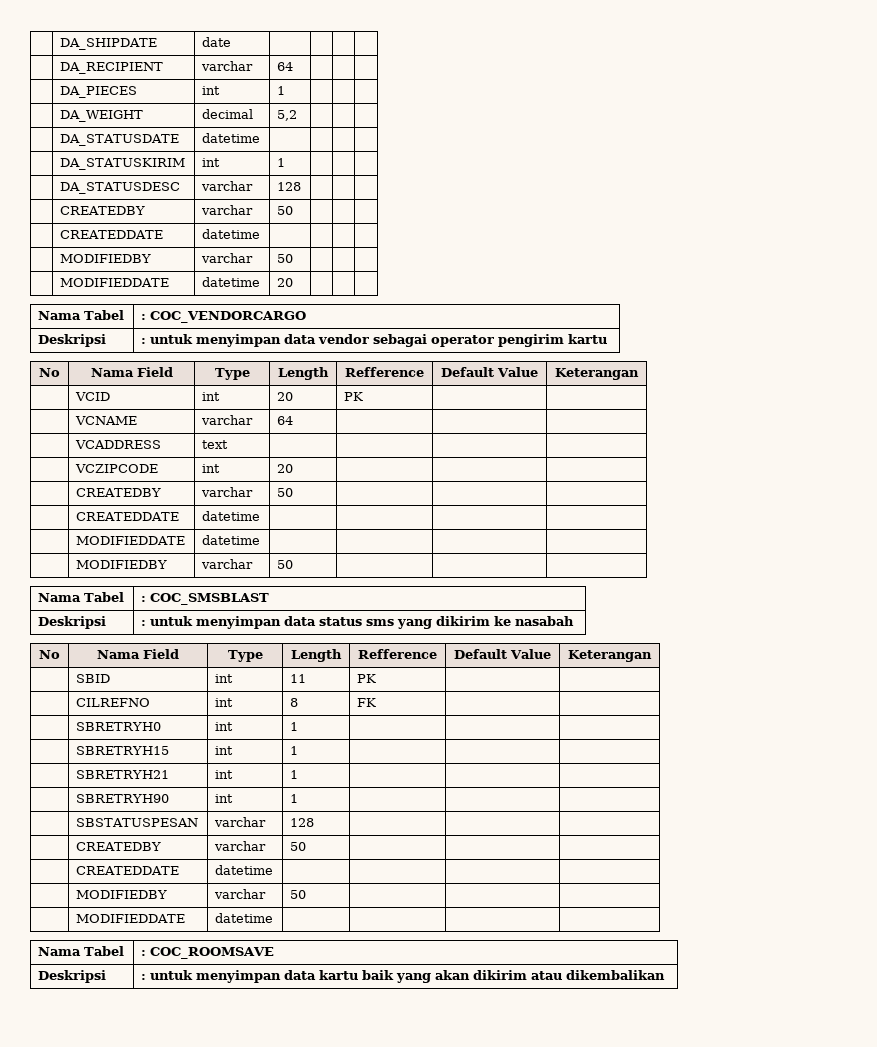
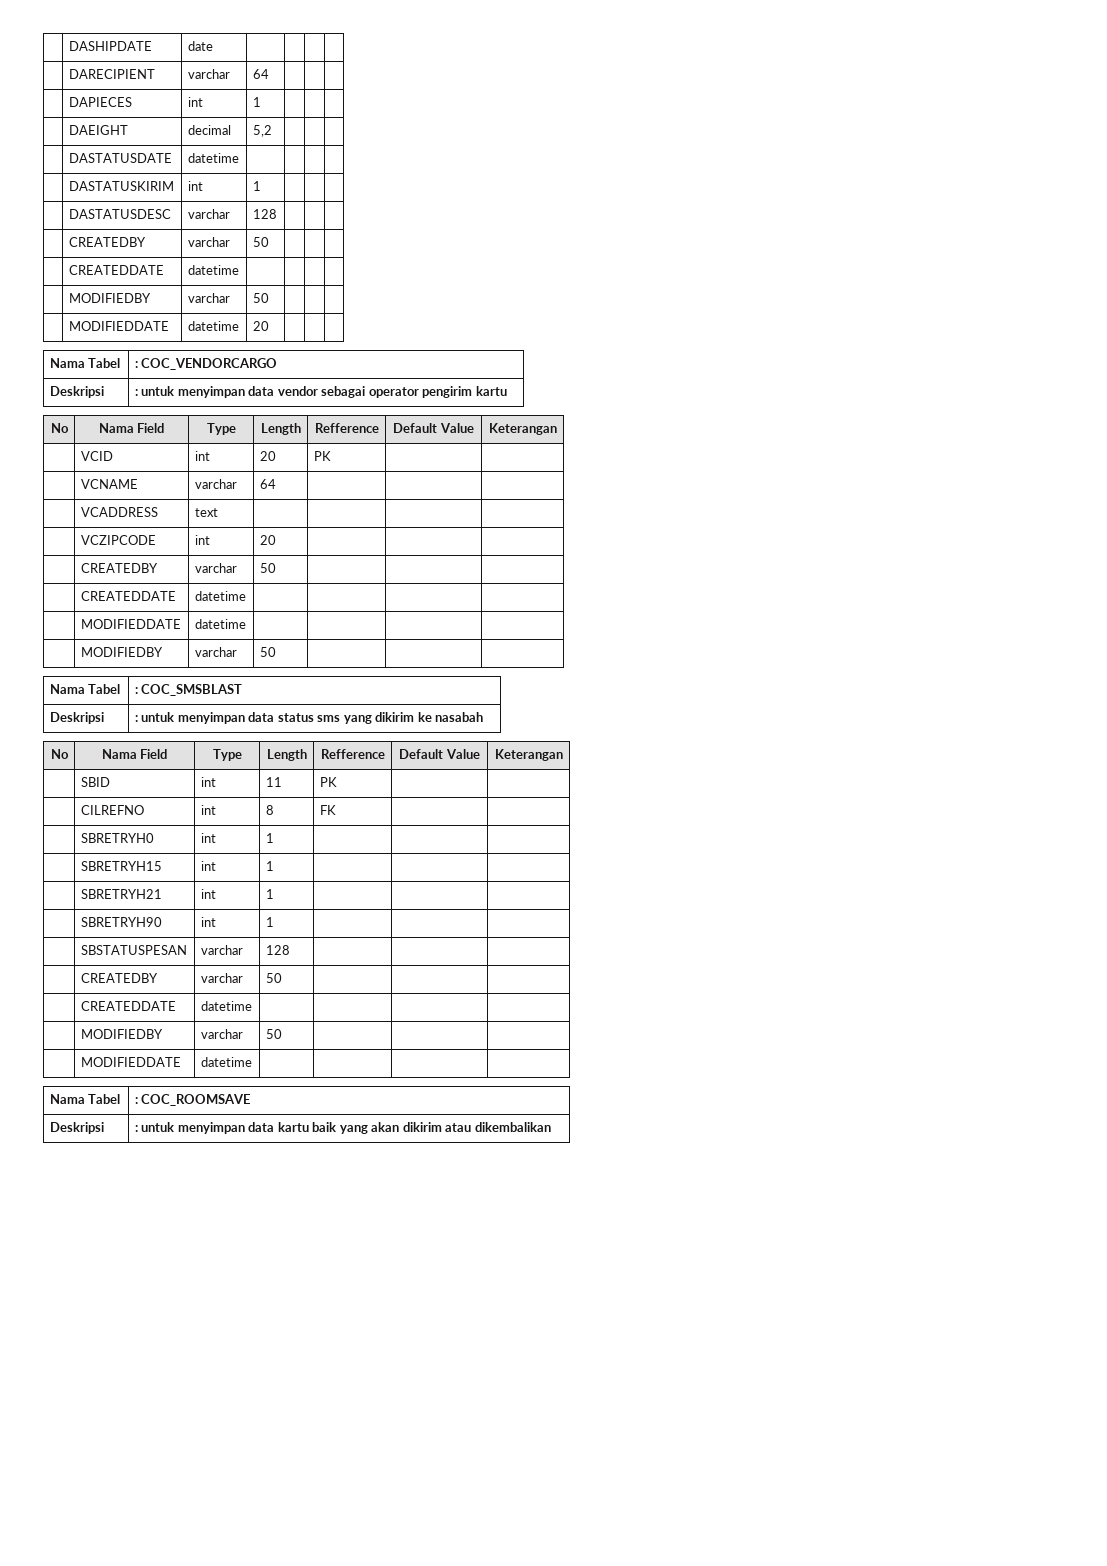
[60,38,158,50] | DA_SHIPDATE -> [68,41,152,51] | DASHIPDATE
[60,62,164,74] [201,61,254,71] [277,62,294,71] [60,86,138,98] [202,86,221,95] [277,86,286,95] [60,110,144,122] DA_RECIPIENT | varchar | 64 | | | // | DA_PIECES | int | 1 | | | // | DA_WEIGHT -> [68,69,155,79] [187,69,230,79] [252,69,269,79] [68,97,132,107] [187,97,203,107] [252,97,261,107] [68,125,128,135] DARECIPIENT | varchar | 64 | | | // | DAPIECES | int | 1 | | | // | DAEIGHT
[60,134,180,146] [202,133,261,143] [60,158,186,170] [202,158,221,167] [277,158,286,167] [60,182,181,194] DA_STATUSDATE | datetime | | | | // | DA_STATUSKIRIM | int | 1 | | | // | DA_STATUSDESC -> [68,153,172,163] [187,153,239,163] [68,181,174,191] [187,181,203,191] [252,181,261,191] [68,209,171,219] DASTATUSDATE | datetime | | | | // | DASTATUSKIRIM | int | 1 | | | // | DASTATUSDESC

